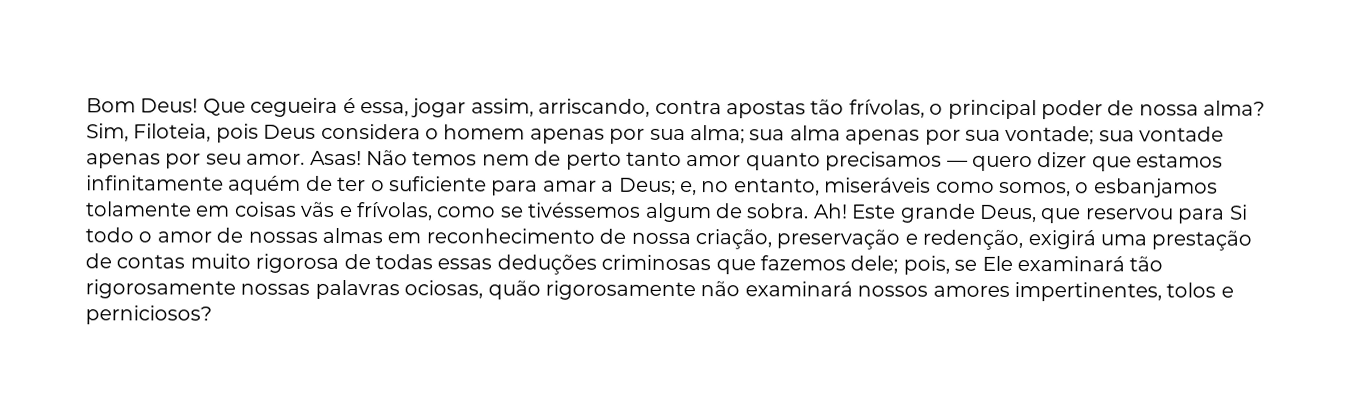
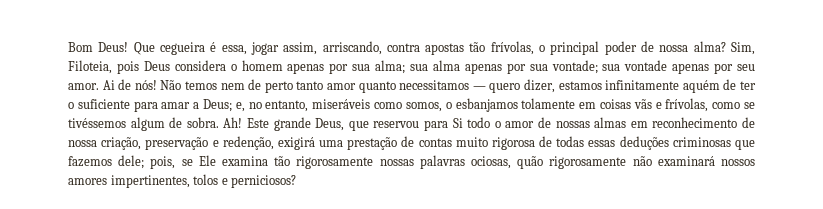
[309,150,362,166] Asas! -> [102,79,157,90] Ai de nós!
[825,151,943,171] precisamos -> [399,80,470,90] necessitamos
[1037,152,1132,172] dizer que -> [524,79,555,93] dizer,
[1016,256,1125,272] examinará -> [222,156,268,166] examina

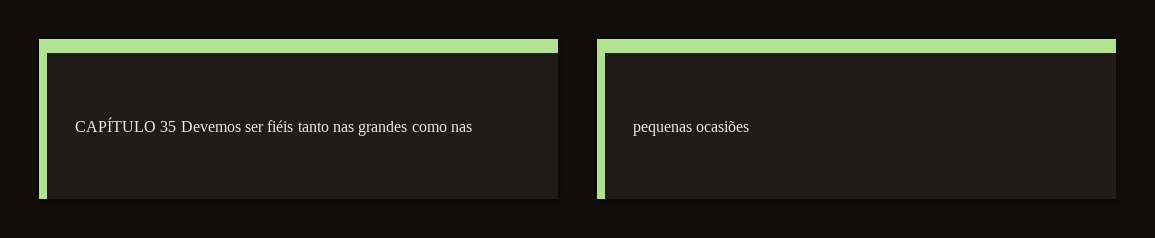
[68,41,755,55] [68,60,755,74] [68,79,757,93] [68,98,756,112] [68,117,756,131] [68,136,755,150] [68,155,755,169] [68,174,297,188] Bom Deus! Que cegueira é essa, jogar assim, arriscando, contra apostas tão frívolas, o principal poder de nossa alma? Sim, Filoteia, pois Deus considera o homem apenas por sua alma; sua alma apenas por sua vontade; sua vontade apenas por seu amor. Ai de nós! Não temos nem de perto tanto amor quanto necessitamos — quero dizer, estamos infinitamente aquém de ter o suficiente para amar a Deus; e, no entanto, miseráveis como somos, o esbanjamos tolamente em coisas vãs e frívolas, como se tivéssemos algum de sobra. Ah! Este grande Deus, que reservou para Si todo o amor de nossas almas em reconhecimento de nossa criação, preservação e redenção, exigirá uma prestação de contas muito rigorosa de todas essas deduções criminosas que fazemos dele; pois, se Ele examina tão rigorosamente nossas palavras ociosas, quão rigorosamente não examinará nossos amores impertinentes, tolos e perniciosos? -> [75,117,750,136] CAPÍTULO 35 Devemos ser fiéis tanto nas grandes como nas pequenas ocasiões

